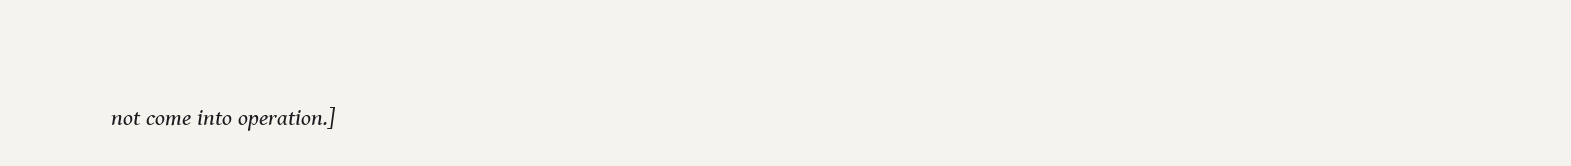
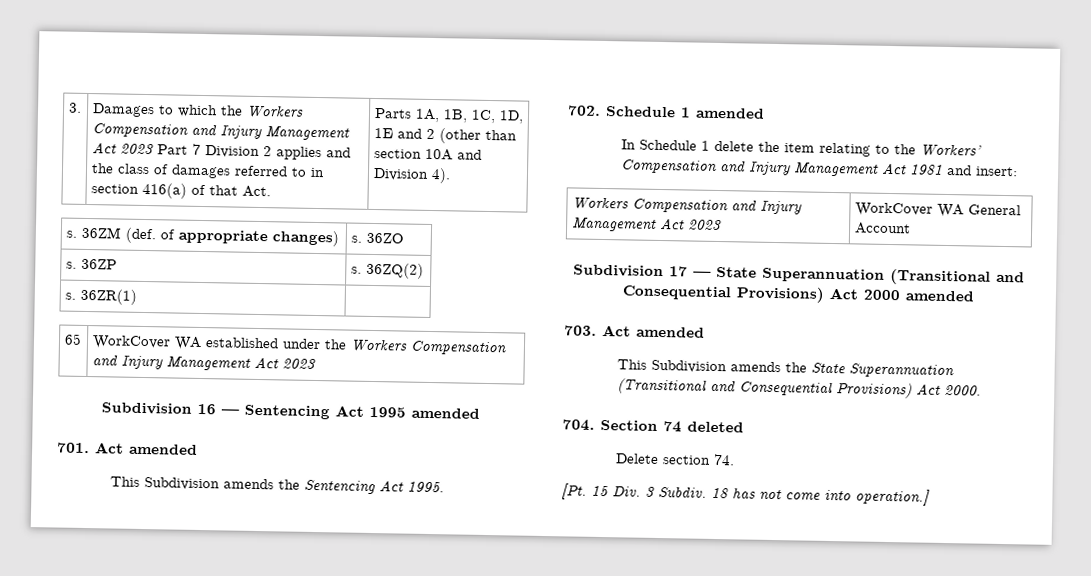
(111, 118) none -> [67,102,82,113] [91,103,304,118] [91,123,350,141] [91,142,351,161] [90,163,325,179] [90,182,271,199] [373,107,524,124] [373,127,517,144] [373,148,482,161] [372,167,451,184] [65,226,339,247] [350,232,404,244] [65,258,117,270] [350,262,424,279] [64,288,137,305] [63,333,82,345] [91,335,507,356] [91,354,316,371] [101,402,480,420] [57,442,198,455] [110,476,445,495] [568,105,765,119] [621,139,983,157] [621,159,1019,177] [571,196,802,215] [571,217,722,232] [854,202,1021,218] [854,222,911,235] [572,264,1025,286] [621,285,975,303] [564,324,705,338] [617,359,955,379] [617,378,982,399] [562,419,744,433] [615,453,736,466] [561,483,756,500] 3. | Damages to which the Workers Compensation and Injury Management Act 2023 Part 7 Division 2 applies and the class of damages referred to in section 416(a) of that Act. | Parts 1A, 1B, 1C, 1D, 1E and 2 (other than section 10A and Division 4). // s. 36ZM (def. of appropriate changes) | s. 36ZO // s. 36ZP | s. 36ZQ(2) // s. 36ZR(1) | // 65 | WorkCover WA established under the Workers Compensation and Injury Management Act 2023 // Subdivision 16 — Sentencing Act 1995 amended // 701. Act amended // This Subdivision amends the Sentencing Act 1995. // 702. Schedule 1 amended // In Schedule 1 delete the item relating to the Workers’ Compensation and Injury Management Act 1981 and insert: // Workers Compensation and Injury Management Act 2023 | WorkCover WA General Account // Subdivision 17 — State Superannuation (Transitional and Consequential Provisions) Act 2000 amended // 703. Act amended // This Subdivision amends the State Superannuation (Transitional and Consequential Provisions) Act 2000. // 704. Section 74 deleted // Delete section 74. // [Pt. 15 Div. 3 Subdiv. 18 has

